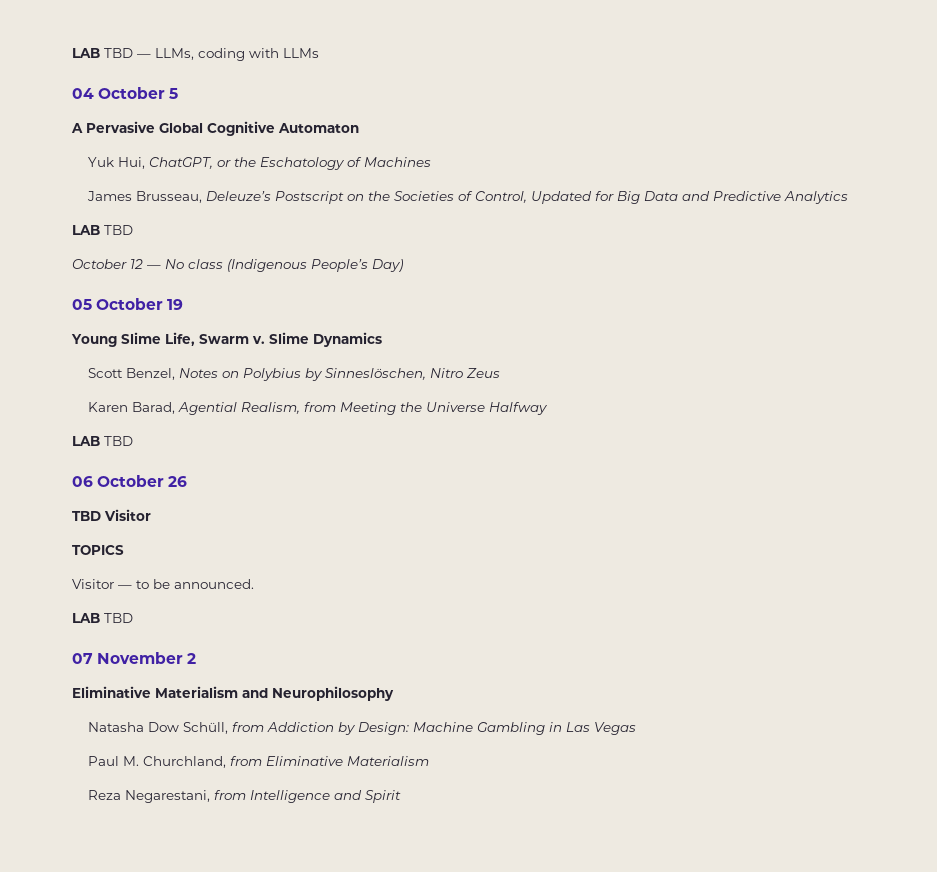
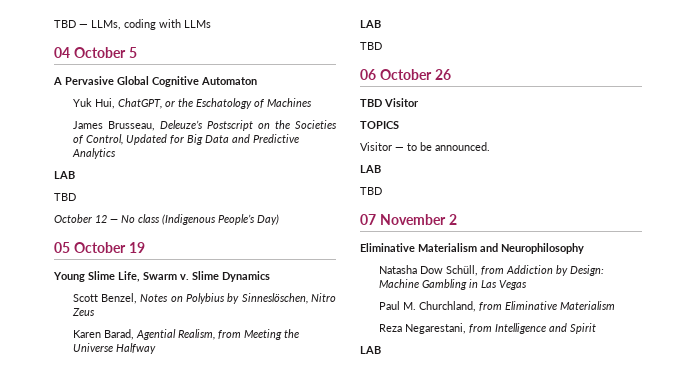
[72,48,100,58] LAB -> (54, 24) none
(100, 230) none -> (75, 175) //
(100, 441) none -> (381, 24) //
(100, 618) none -> (381, 169) //
(401, 796) none -> [360,346,381,354] // LAB

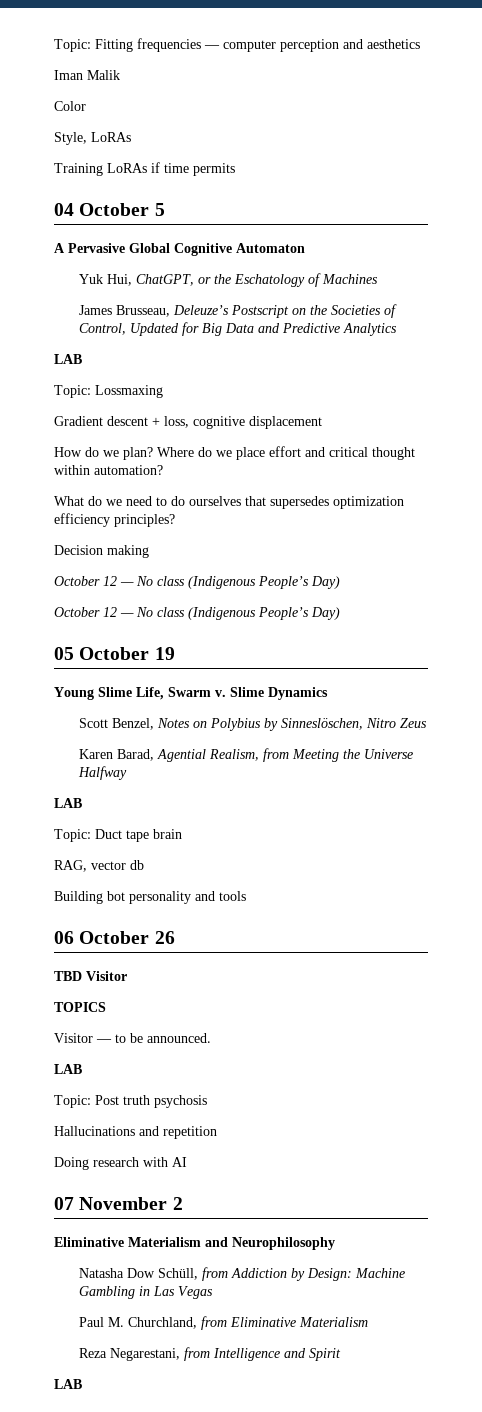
[54,19,211,30] TBD — LLMs, coding with LLMs -> [54,38,420,52] [54,70,120,80] [54,101,86,111] [54,132,131,145] [54,162,235,176] Topic: Fitting frequencies — computer perception and aesthetics // Iman Malik // Color // Style, LoRAs // Training LoRAs if time permits
[54,193,76,201] TBD -> [54,385,163,398] [54,416,322,429] [54,446,415,460] [54,465,163,475] [54,496,404,509] [54,513,175,527] [54,545,149,558] [54,576,340,589] Topic: Lossmaxing // Gradient descent + loss, cognitive displacement // How do we plan? Where do we place effort and critical thought within automation? // What do we need to do ourselves that supersedes optimization efficiency principles? // Decision making // October 12 — No class (Indigenous People’s Day)
[360,42,382,50] TBD -> [54,829,182,842] [54,860,144,872] [54,891,246,904] Topic: Duct tape brain // RAG, vector db // Building bot personality and tools
[360,187,382,195] TBD -> [54,1095,207,1108] [54,1126,217,1139] [54,1157,187,1170] Topic: Post truth psychosis // Hallucinations and repetition // Doing research with AI

